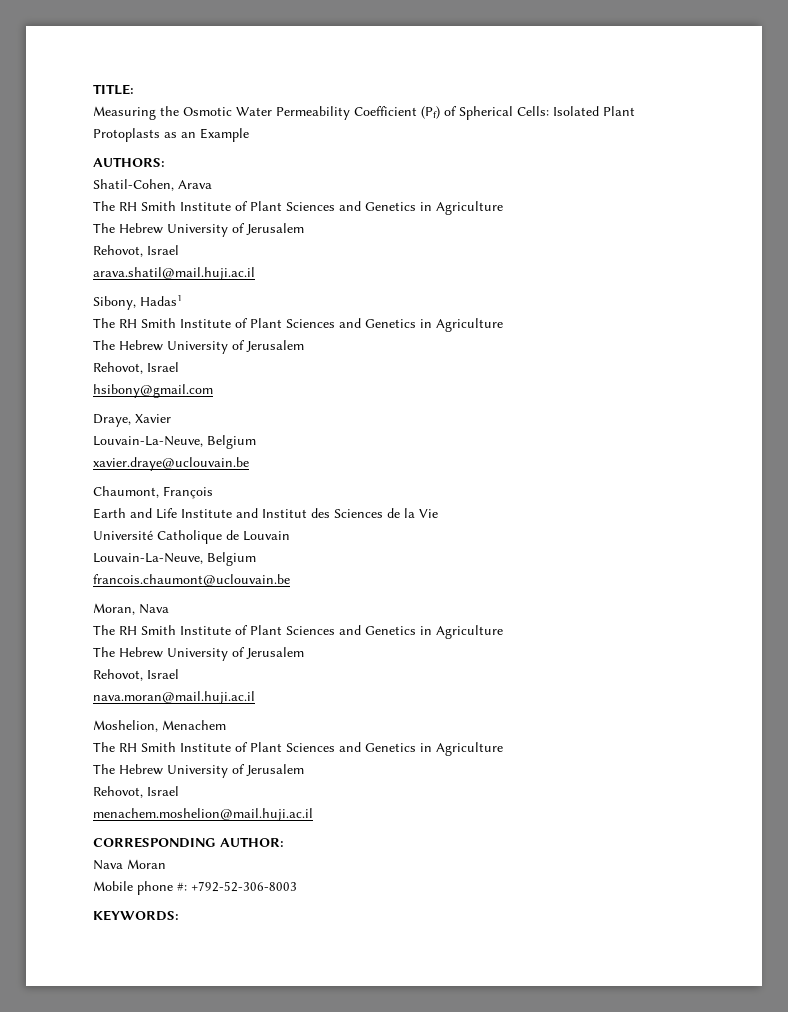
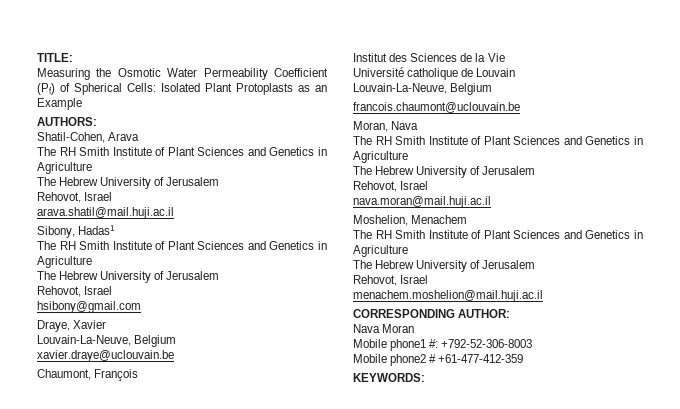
[93,508,258,519] Earth and Life Institute and -> (139, 375) none
[157,530,222,544] Catholique -> [407,68,459,80] catholique
[137,881,173,895] phone -> [390,339,427,351] phone1
(297, 886) none -> [353,354,524,366] // Mobile phone2 # +61-477-412-359

